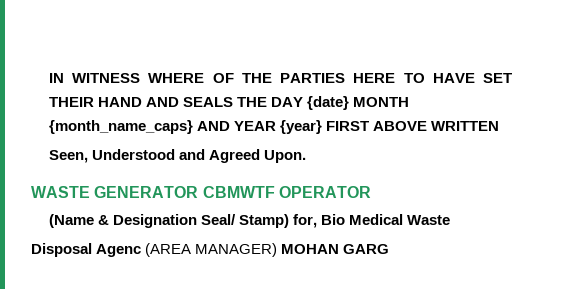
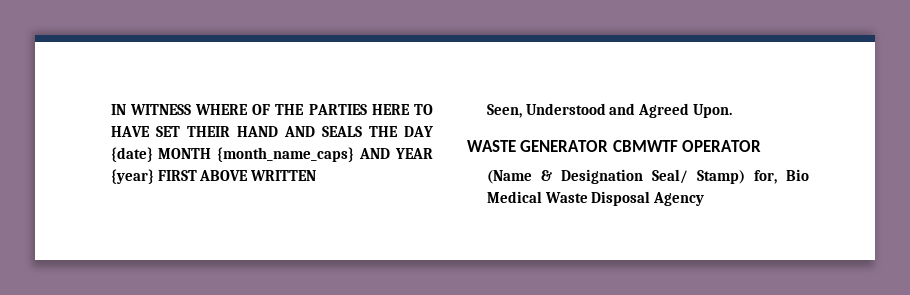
[31,243,390,257] // Disposal Agenc (AREA MANAGER) MOHAN GARG -> [591,191,705,206] Disposal Agency

